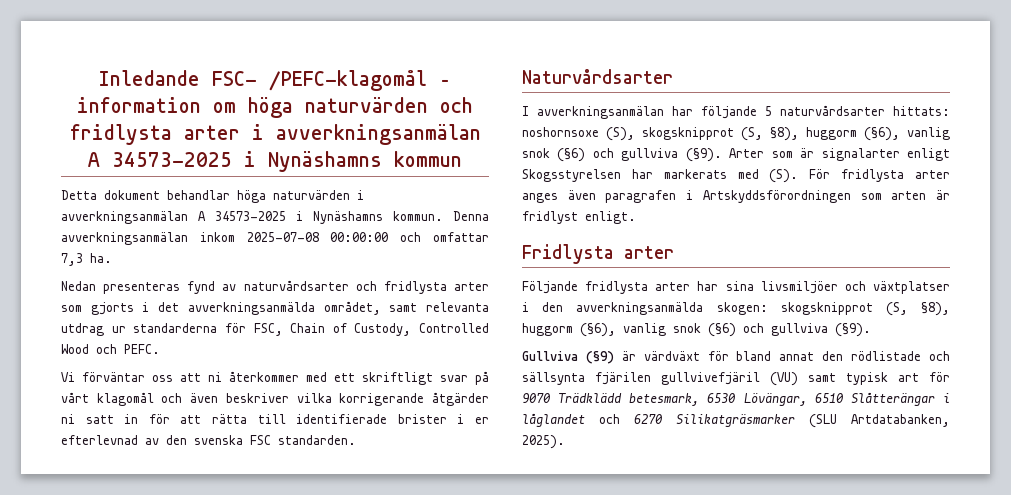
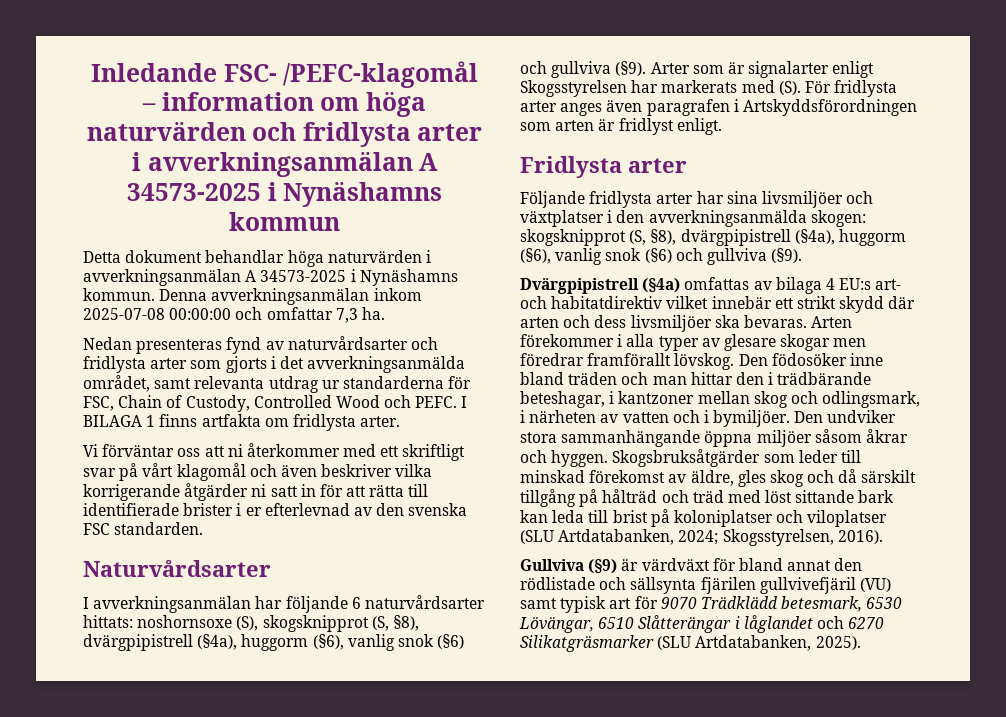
(160, 349) none -> [461,396,468,408] [83,414,401,431] I BILAGA 1 finns artfakta om fridlysta arter.
[765,106,772,116] 5 -> [351,597,361,609] 6
(799, 134) none -> [83,634,238,651] dvärgpipistrell (§4a),
[522,323,871,337] huggorm (§6), vanlig snok (§6) och gullviva (§9). -> [680,229,906,246] [520,248,803,265] [520,277,902,294] [520,296,916,313] [520,315,853,332] [520,334,867,351] [520,353,883,370] [520,372,872,385] [520,391,921,408] [520,410,897,427] [520,429,908,447] [520,449,861,467] [520,469,917,487] [520,489,895,507] [520,509,888,527] [520,529,883,546] dvärgpipistrell (§4a), huggorm (§6), vanlig snok (§6) och gullviva (§9). // Dvärgpipistrell (§4a) omfattas av bilaga 4 EU:s art- och habitatdirektiv vilket innebär ett strikt skydd där arten och dess livsmiljöer ska bevaras. Arten förekommer i alla typer av glesare skogar men föredrar framförallt lövskog. Den födosöker inne bland träden och man hittar den i trädbärande beteshagar, i kantzoner mellan skog och odlingsmark, i närheten av vatten och i bymiljöer. Den undviker stora sammanhängande öppna miljöer såsom åkrar och hyggen. Skogsbruksåtgärder som leder till minskad förekomst av äldre, gles skog och då särskilt tillgång på hålträd och träd med löst sittande bark kan leda till brist på koloniplatser och viloplatser (SLU Artdatabanken, 2024; Skogsstyrelsen, 2016).

